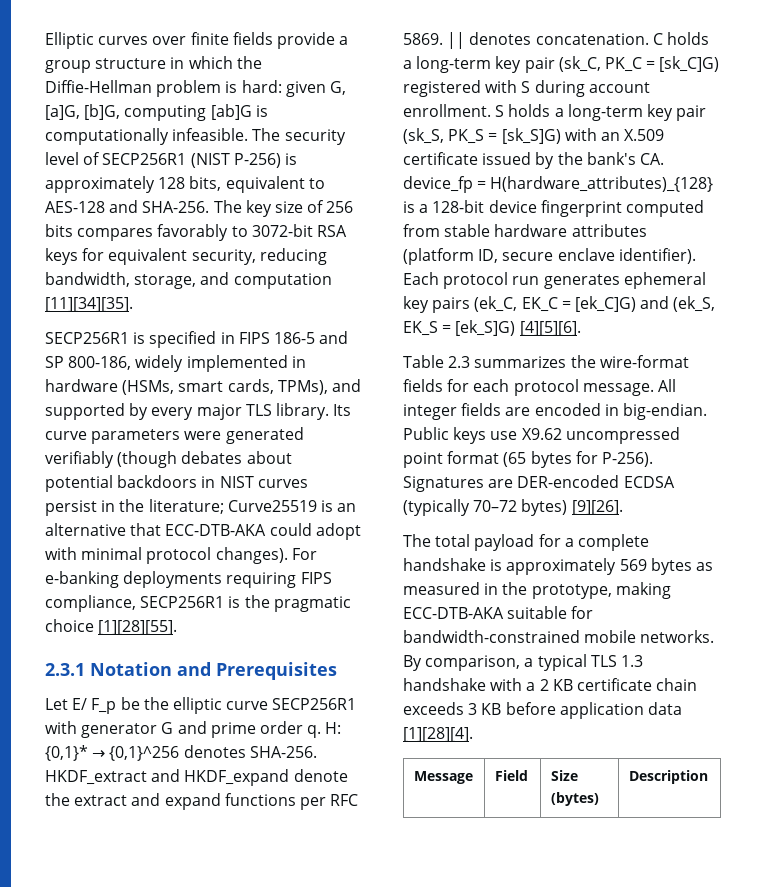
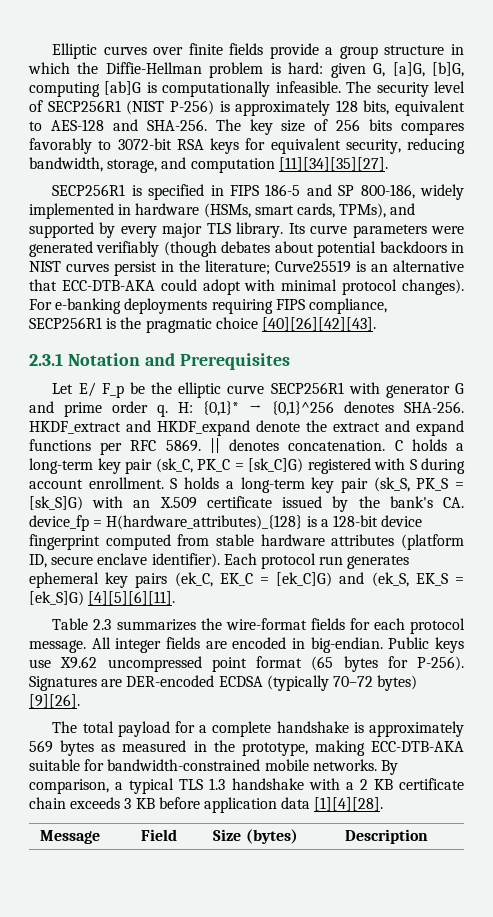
[45,297,133,312] [11][34][35]. -> [278,157,388,171] [11][34][35][27].
[98,620,178,635] [1][28][55]. -> [261,317,376,331] [40][26][42][43].
[519,321,581,336] [4][5][6]. -> [88,591,176,605] [4][5][6][11].
[403,727,473,742] [1][28][4]. -> [314,797,384,811] [1][4][28].

